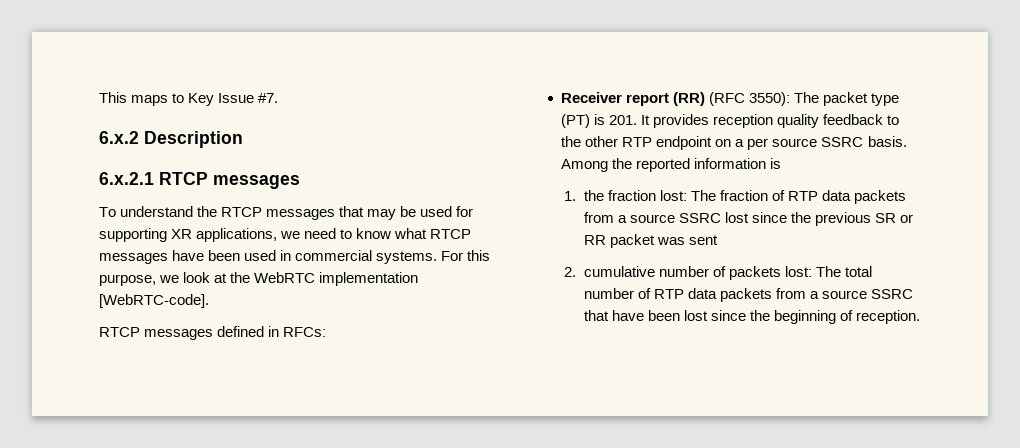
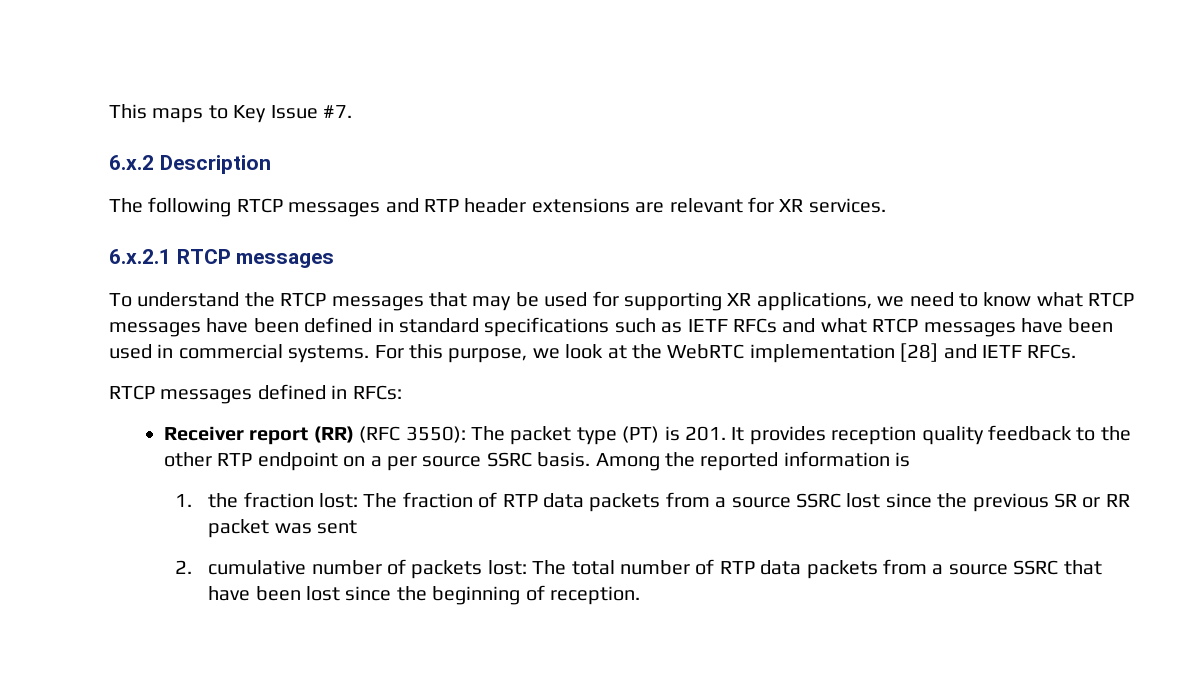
(243, 139) none -> [109,197,886,217] // The following RTCP messages and RTP header extensions are relevant for XR services.
(241, 255) none -> [304,317,1114,337] defined in standard specifications such as IETF RFCs and what RTCP messages have been
[99,294,209,308] [WebRTC-code]. -> [900,343,1077,362] [28] and IETF RFCs.

